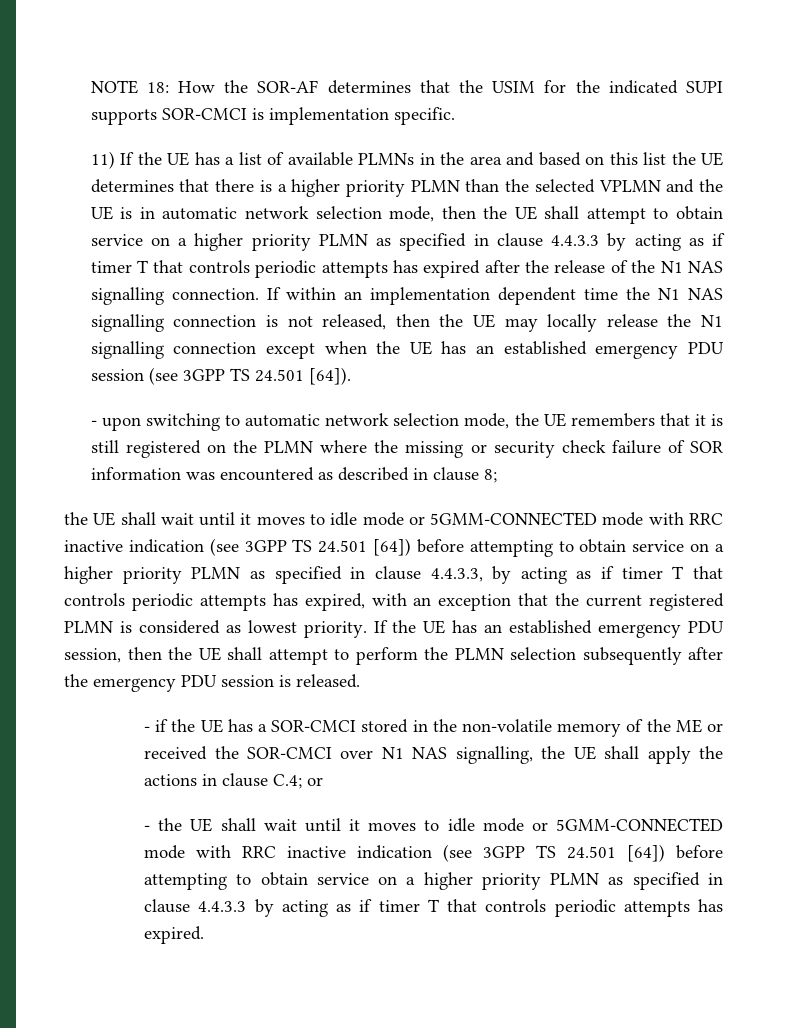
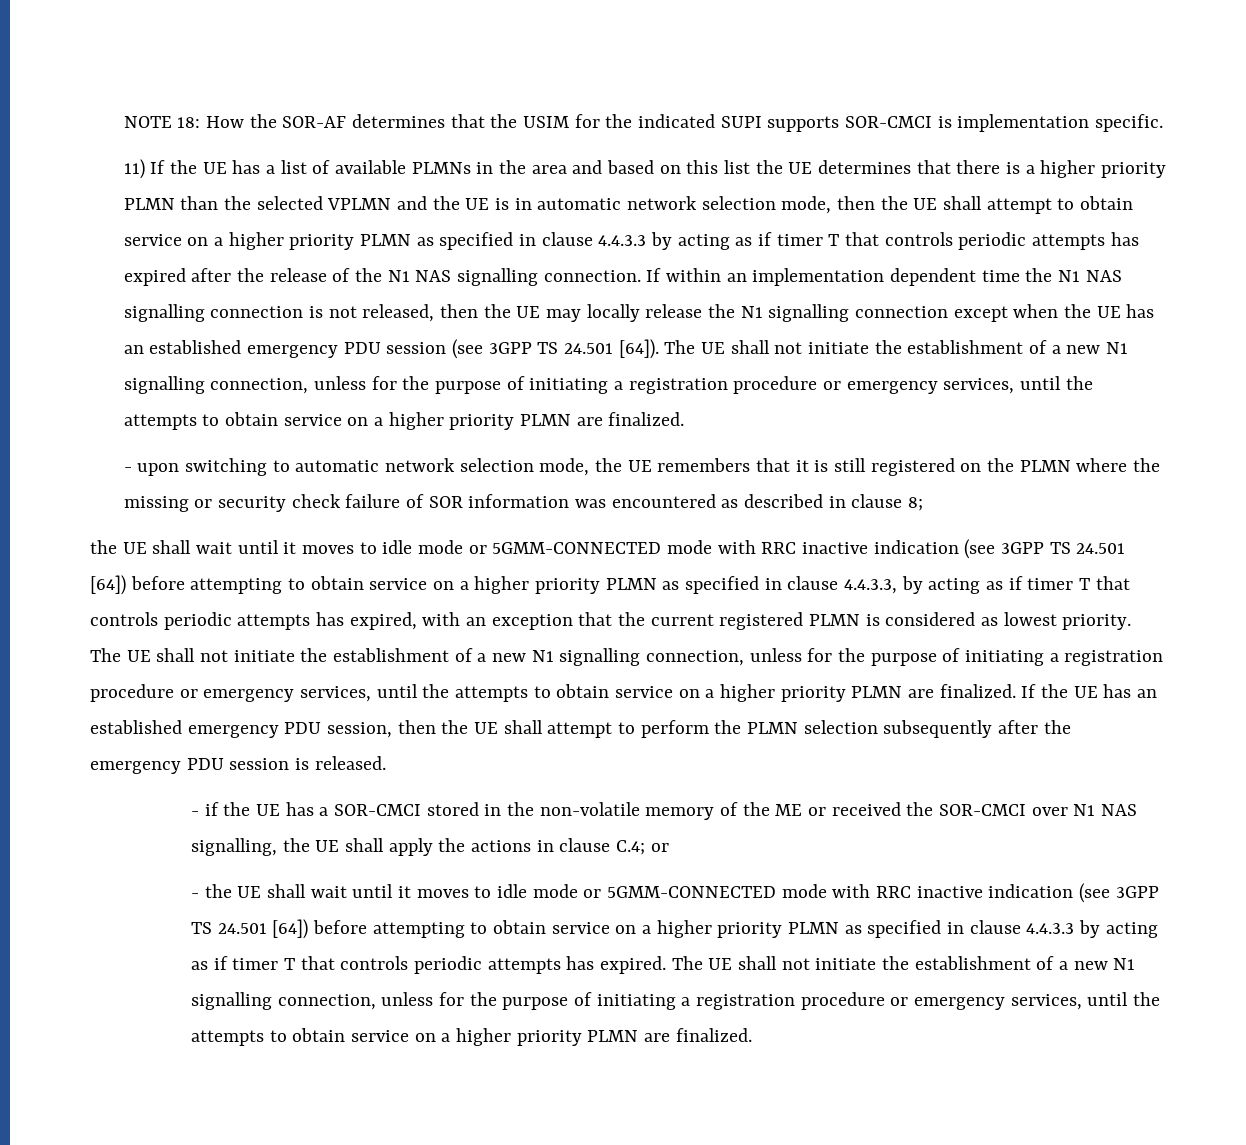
(351, 376) none -> [664,340,1129,354] [123,376,1093,394] [123,412,685,430] The UE shall not initiate the establishment of a new N1 signalling connection, unless for the purpose of initiating a registration procedure or emergency services, until the attempts to obtain service on a higher priority PLMN are finalized.
(367, 629) none -> [90,648,1164,666] [90,684,1016,702] The UE shall not initiate the establishment of a new N1 signalling connection, unless for the purpose of initiating a registration procedure or emergency services, until the attempts to obtain service on a higher priority PLMN are finalized.
(205, 935) none -> [671,956,1136,970] [191,992,1161,1010] [191,1028,752,1046] The UE shall not initiate the establishment of a new N1 signalling connection, unless for the purpose of initiating a registration procedure or emergency services, until the attempts to obtain service on a higher priority PLMN are finalized.

